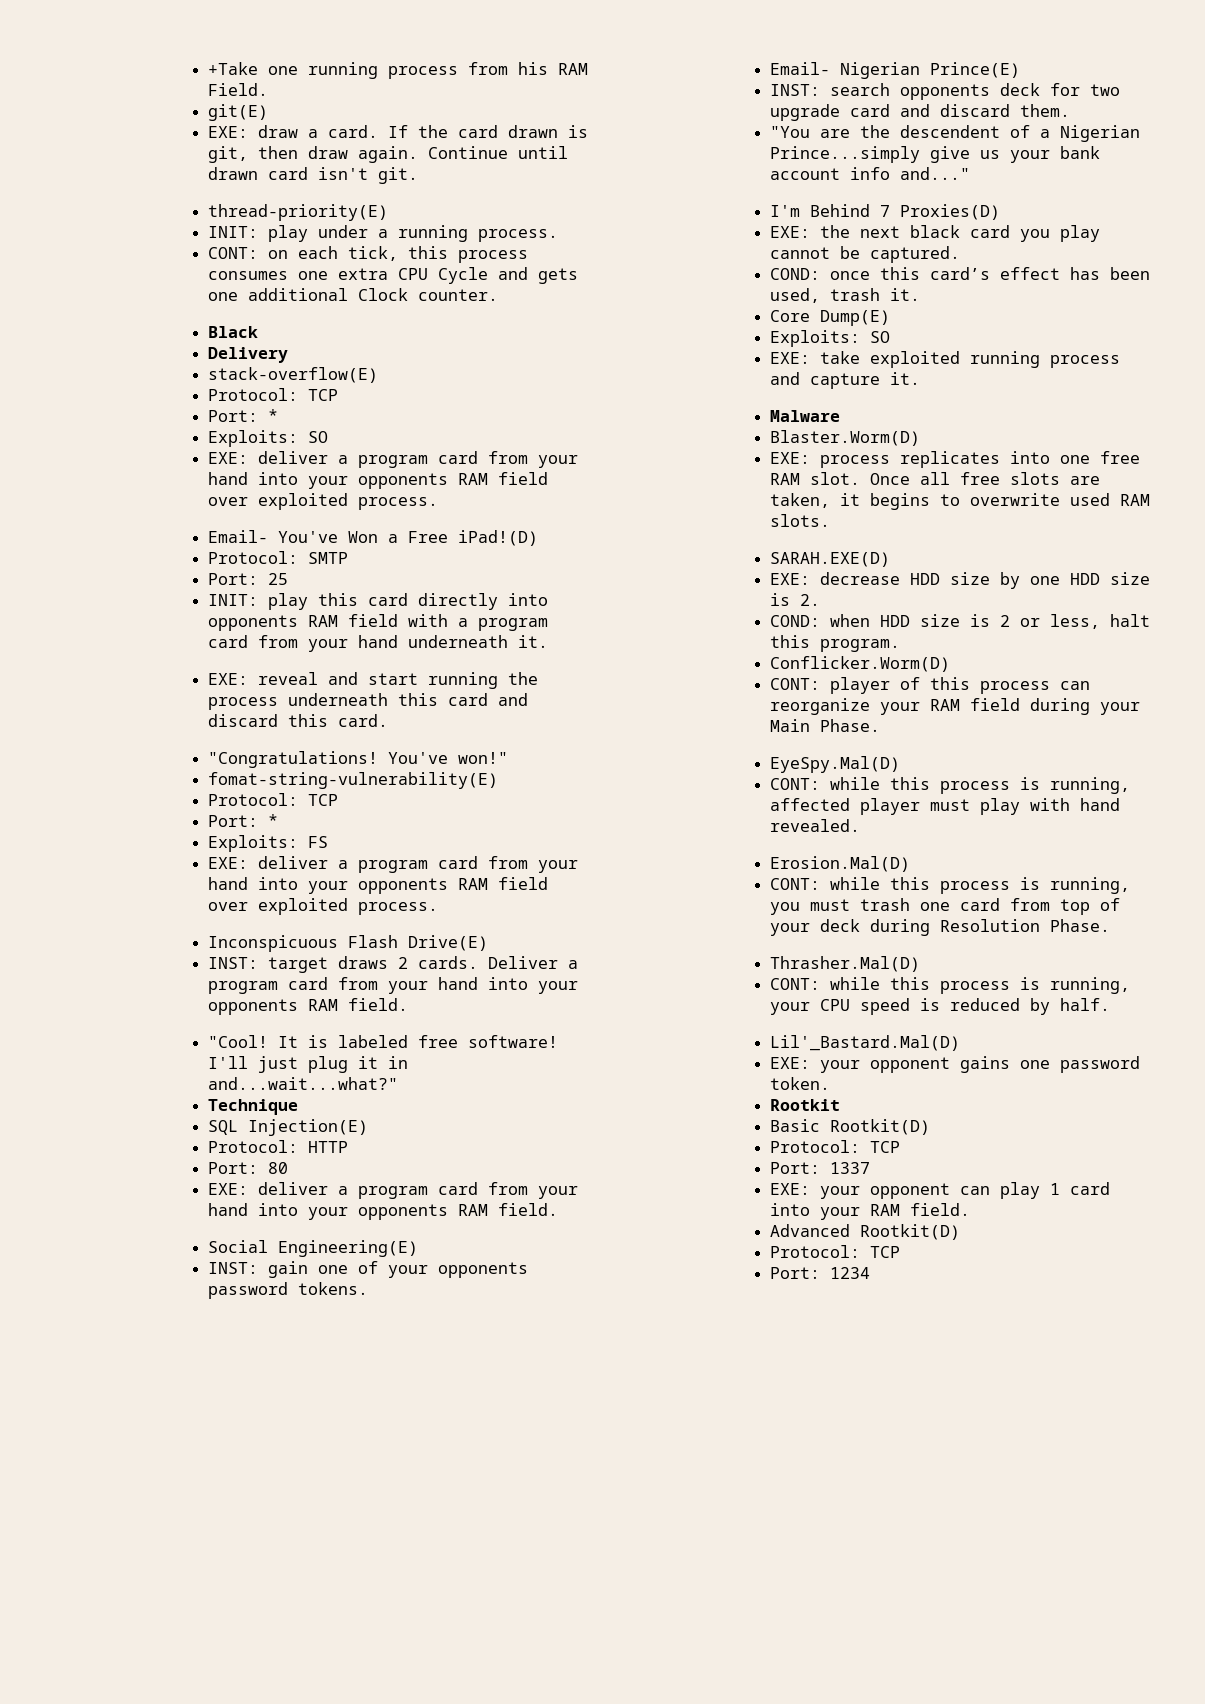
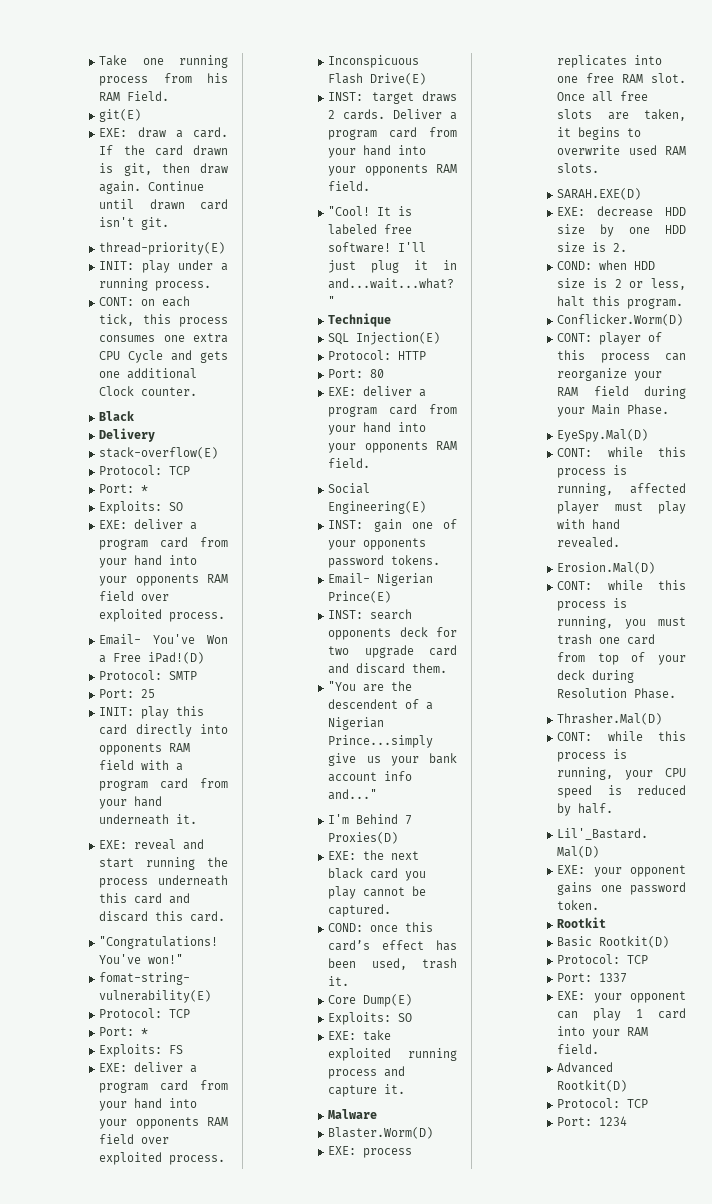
[208,62,259,75] +Take -> [99,55,128,66] Take

